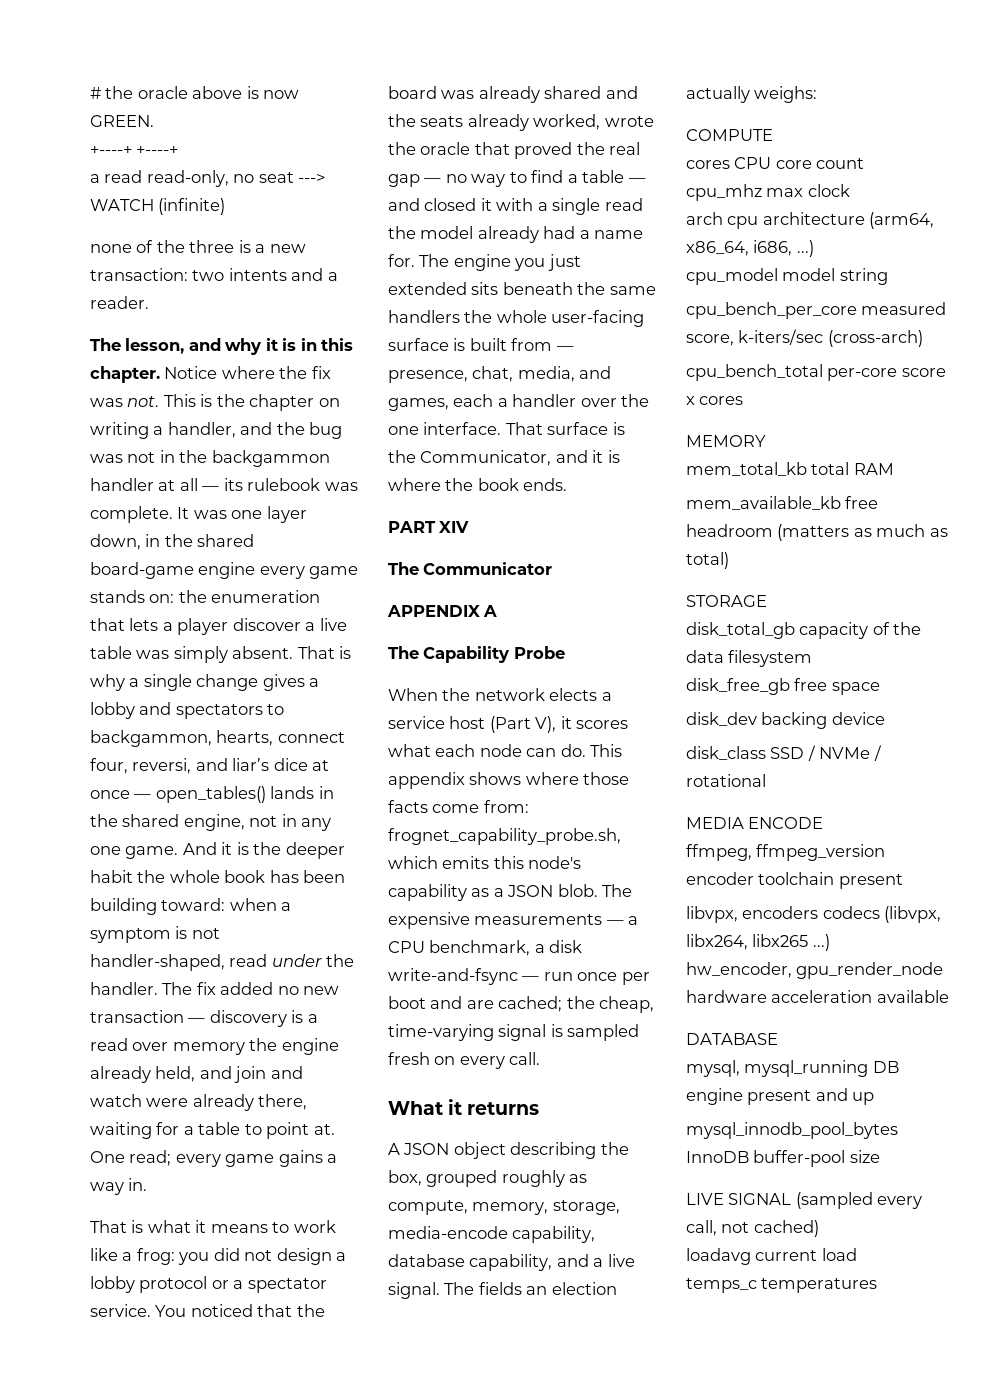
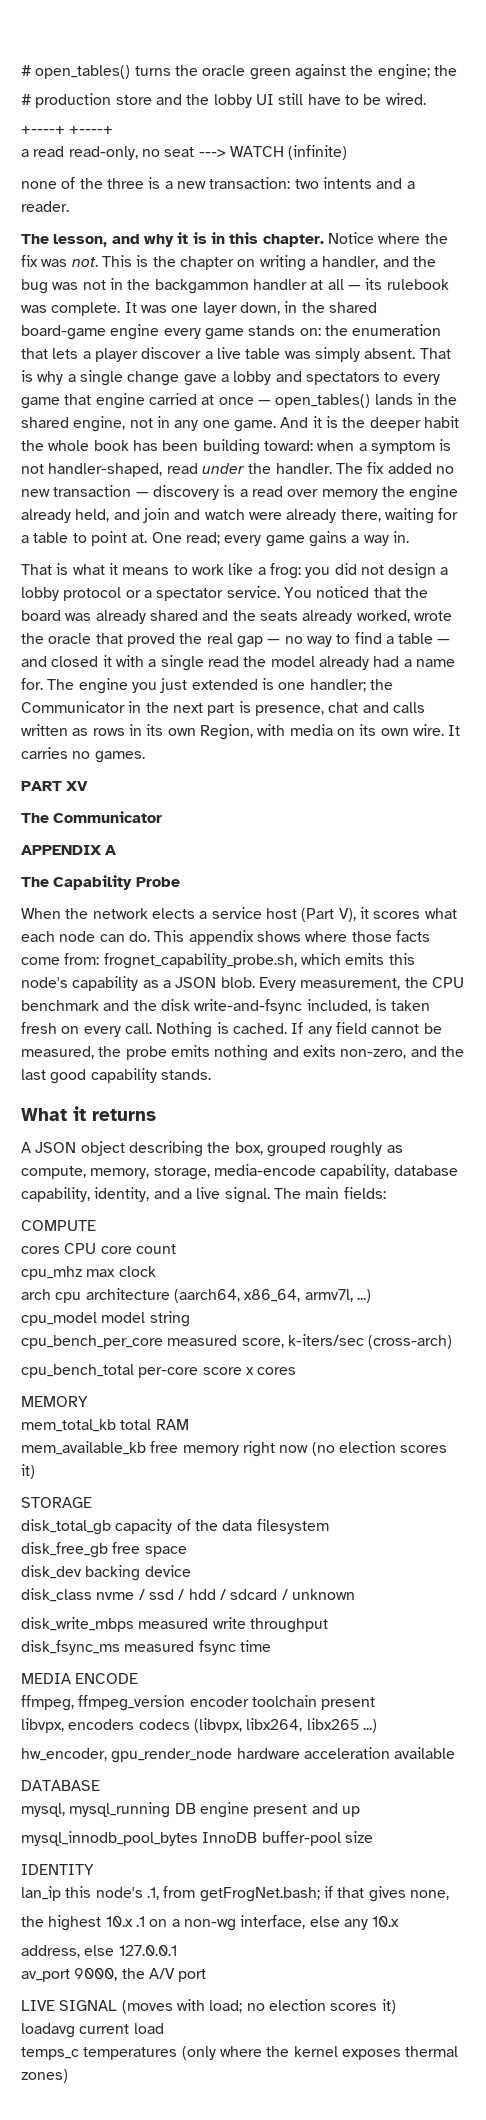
[90,86,300,99] [90,115,154,127] # the oracle above is now GREEN. -> [21,64,457,80] [21,93,426,108] # open_tables() turns the oracle green against the engine; the // # production store and the lobby UI still have to be wired.
[262,674,305,691] gives -> [183,374,217,386] gave
[90,730,345,747] [90,758,308,774] backgammon, hearts, connect four, reversi, and liar’s dice -> [402,374,440,385] [21,393,197,409] every game that engine carried
[471,282,656,295] [388,310,645,327] [388,338,574,351] [388,366,612,383] [388,394,650,411] [388,422,625,435] [388,450,620,466] [388,478,568,491] sits beneath the same handlers the whole user-facing surface is built from — presence, chat, media, and games, each a handler over the one interface. That surface is the Communicator, and it is where the book ends. -> [261,678,393,692] [21,701,425,716] [21,724,461,740] [21,747,145,763] is one handler; the Communicator in the next part is presence, chat and calls written as rows in its own Region, with media on its own wire. It carries no games.
[439,521,470,533] XIV -> [66,781,89,791] XV
[602,884,633,897] [388,912,639,929] [388,940,583,956] [388,968,650,985] [388,996,655,1013] [388,1024,640,1041] [388,1052,541,1069] The expensive measurements — a CPU benchmark, a disk write-and-fsync — run once per boot and are cached; the cheap, time-varying signal is sampled fresh on every call. -> [258,977,464,991] [21,999,431,1014] [21,1022,442,1038] [21,1045,464,1061] [21,1068,211,1084] Every measurement, the CPU benchmark and the disk write-and-fsync included, is taken fresh on every call. Nothing is cached. If any field cannot be measured, the probe emits nothing and exits non-zero, and the last good capability stands.
(553, 1262) none -> [94,1187,150,1202] identity,
[478,1282,617,1295] [686,86,818,103] fields an election actually weighs: -> [305,1187,386,1199] main fields:
[869,212,935,229] [686,240,793,256] (arm64, x86_64, i686, -> [173,1289,353,1303] (aarch64, x86_64, armv7l,
[686,524,948,541] [686,552,729,569] headroom (matters as much as total) -> [182,1441,448,1457] [21,1464,35,1479] memory right now (no election scores it)
[770,745,882,761] [686,774,766,787] SSD / NVMe / rotational -> [96,1589,355,1600] [21,1617,328,1633] [21,1640,271,1655] nvme / ssd / hdd / sdcard / unknown // disk_write_mbps measured write throughput // disk_fsync_ms measured fsync time
[686,1192,923,1209] [686,1220,819,1237] LIVE SIGNAL (sampled every call, not cached) -> [21,1864,94,1875] [21,1886,449,1902] [21,1915,400,1931] [21,1945,177,1958] [21,1968,207,1982] [21,1999,396,2014] IDENTITY // lan_ip this node's .1, from getFrogNet.bash; if that gives none, // the highest 10.x .1 on a non-wg interface, else any 10.x // address, else 127.0.0.1 // av_port 9000, the A/V port // LIVE SIGNAL (moves with load; no election scores it)
(878, 1285) none -> [181,2046,459,2060] [21,2069,68,2083] (only where the kernel exposes thermal zones)

